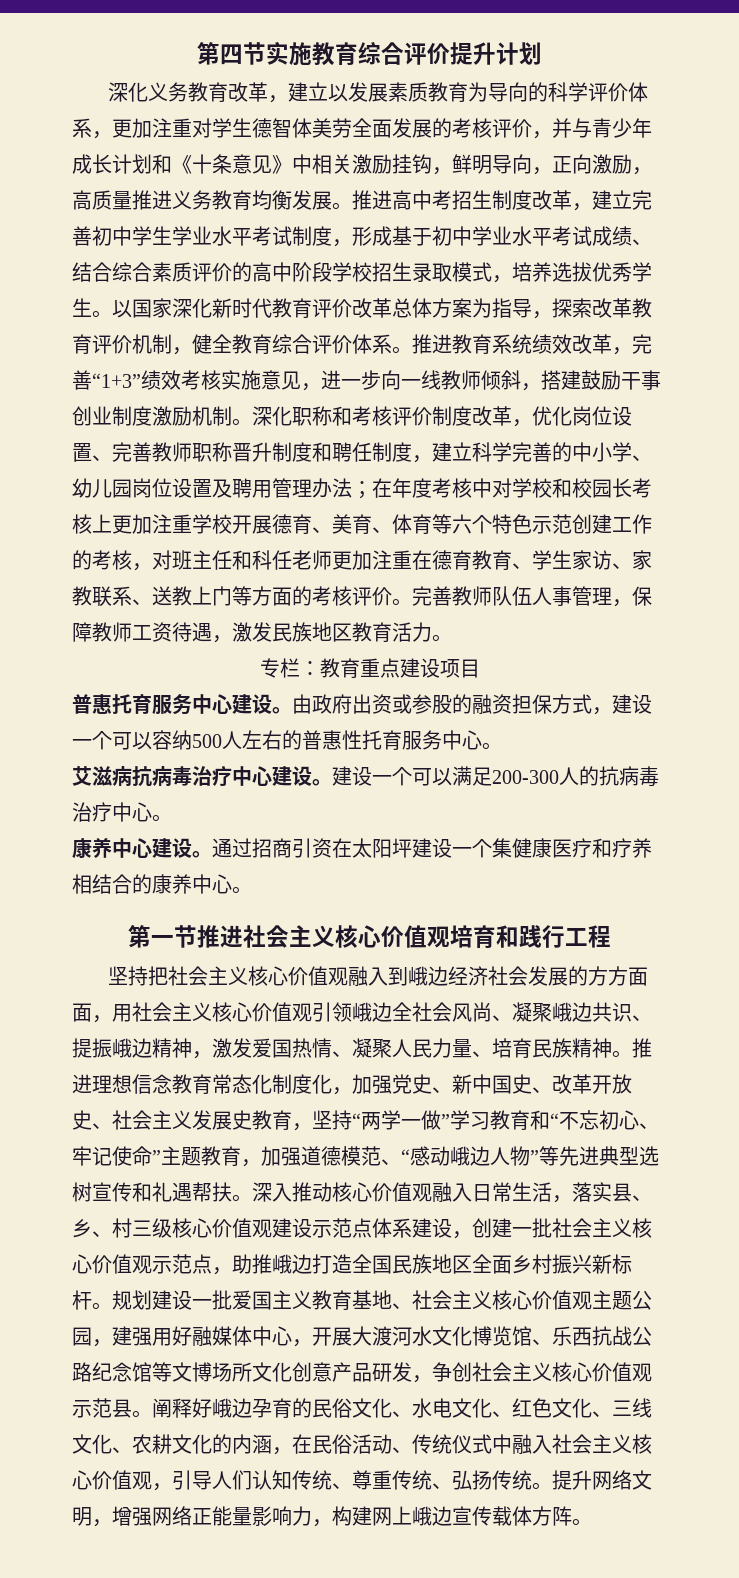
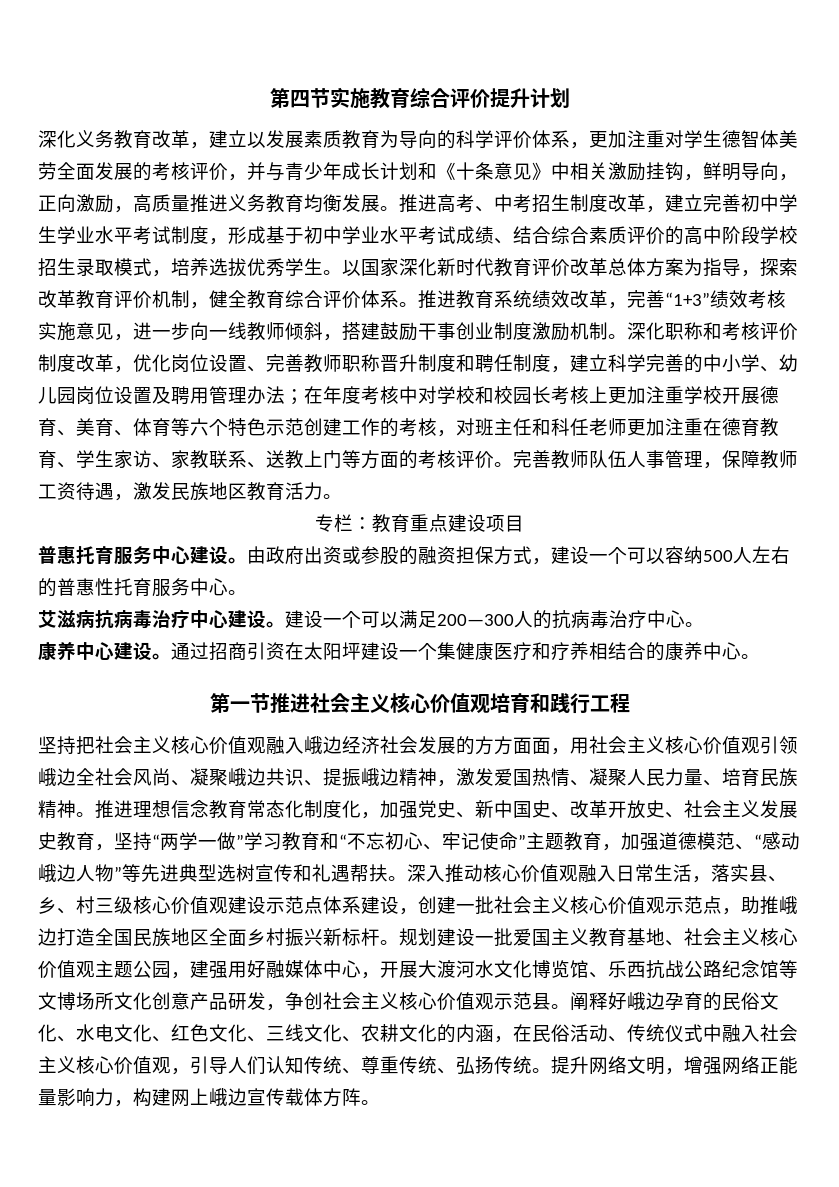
(412, 200) none -> [456,194,494,213] 考、
[492,770,559,784] 200-300 -> [437,614,514,626] 200—300
[387,967,408,986] 到 -> (304, 745) none

